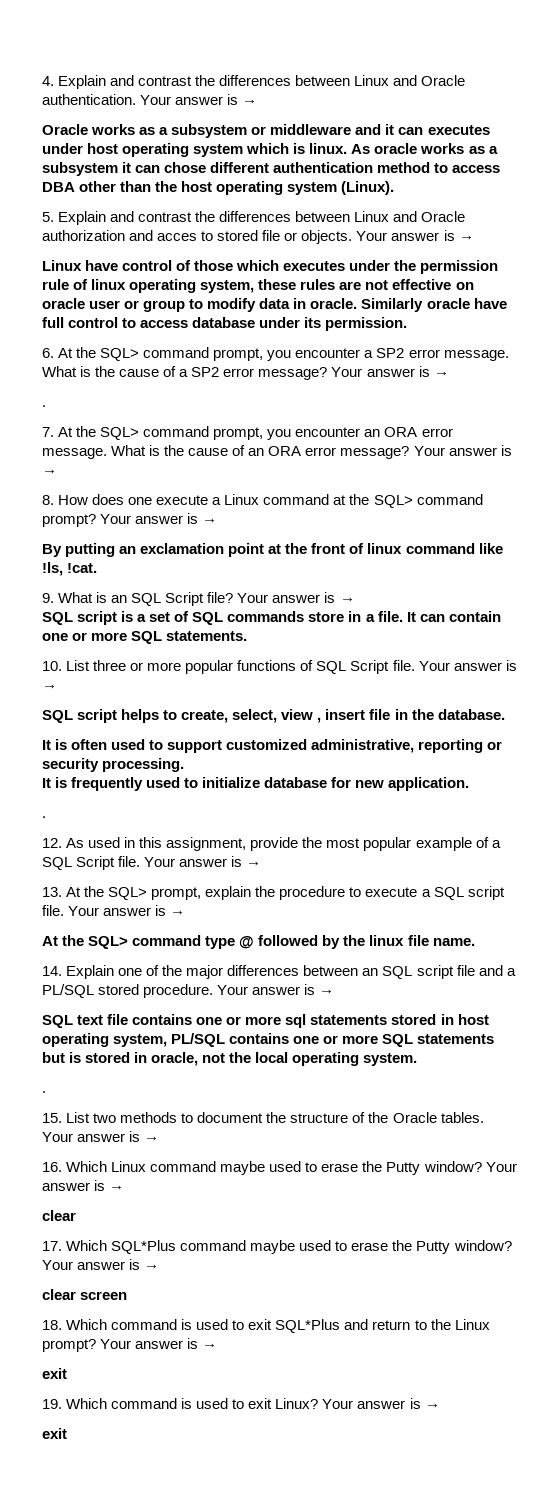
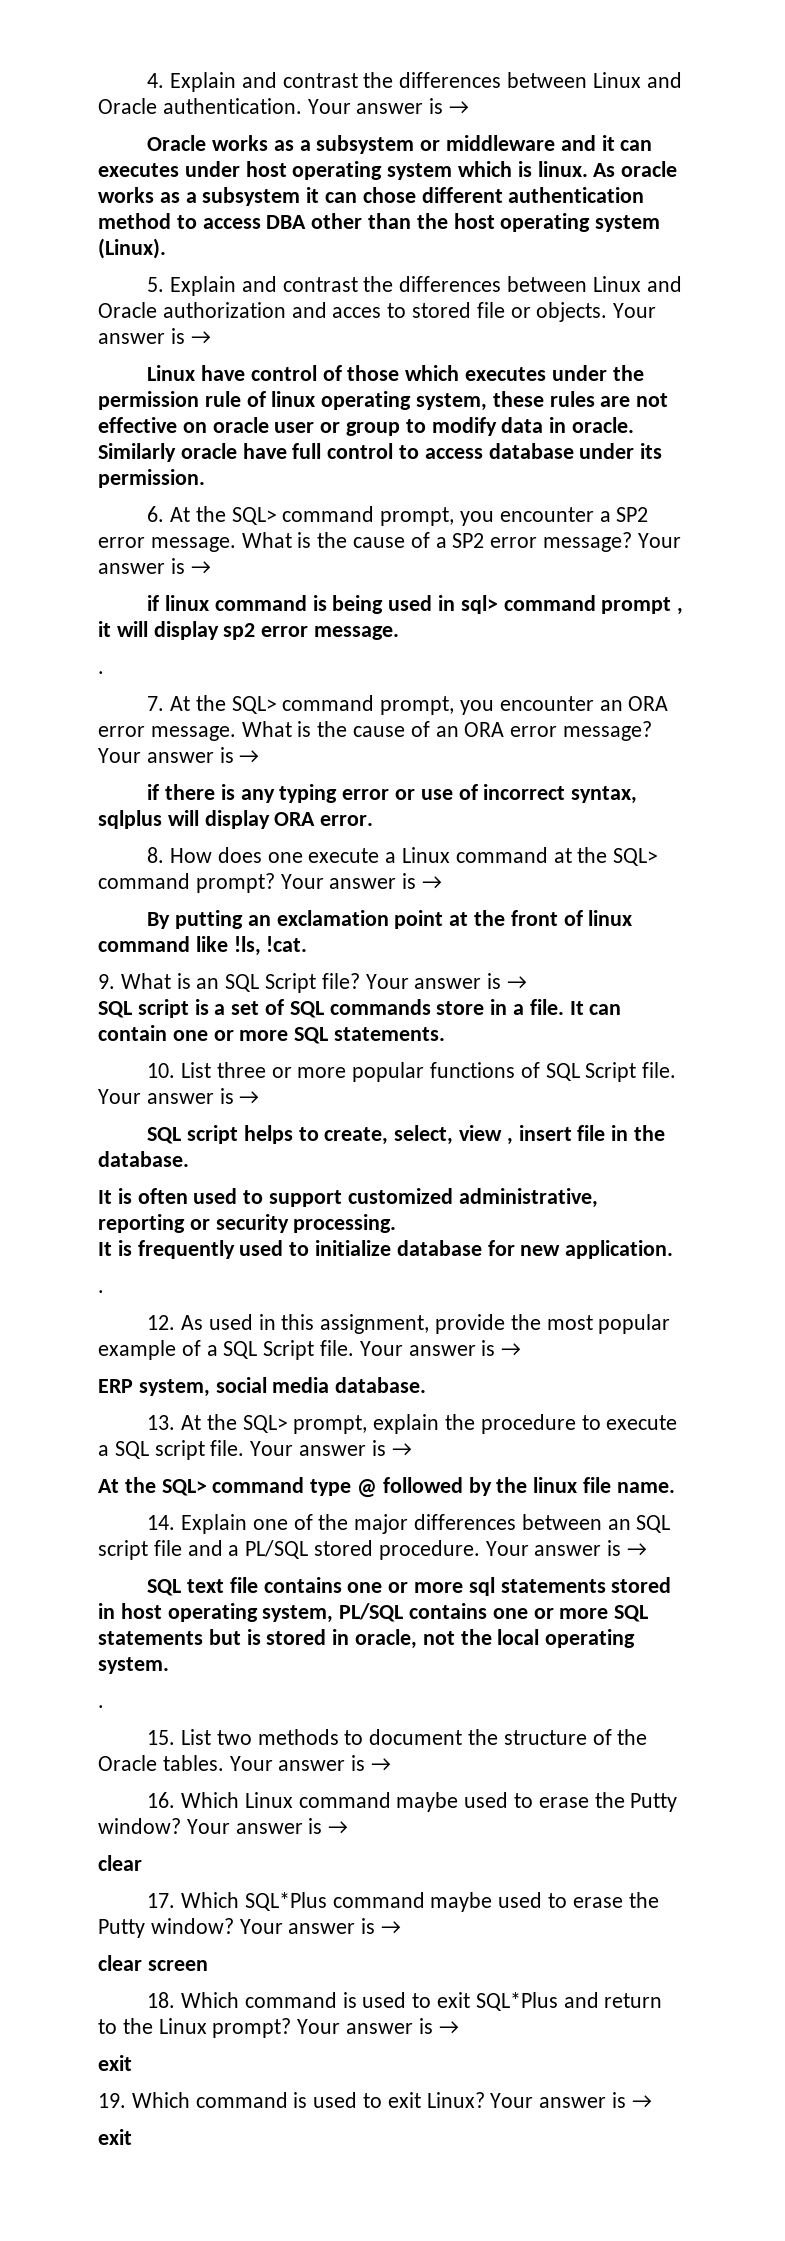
(449, 374) none -> [147,595,684,615] [98,621,400,640] // if linux command is being used in sql> command prompt , it will display sp2 error message.
(57, 472) none -> [147,784,638,804] [98,810,374,829] // if there is any typing error or use of incorrect syntax, sqlplus will display ORA error.
(262, 864) none -> [98,1377,427,1397] // ERP system, social media database.

